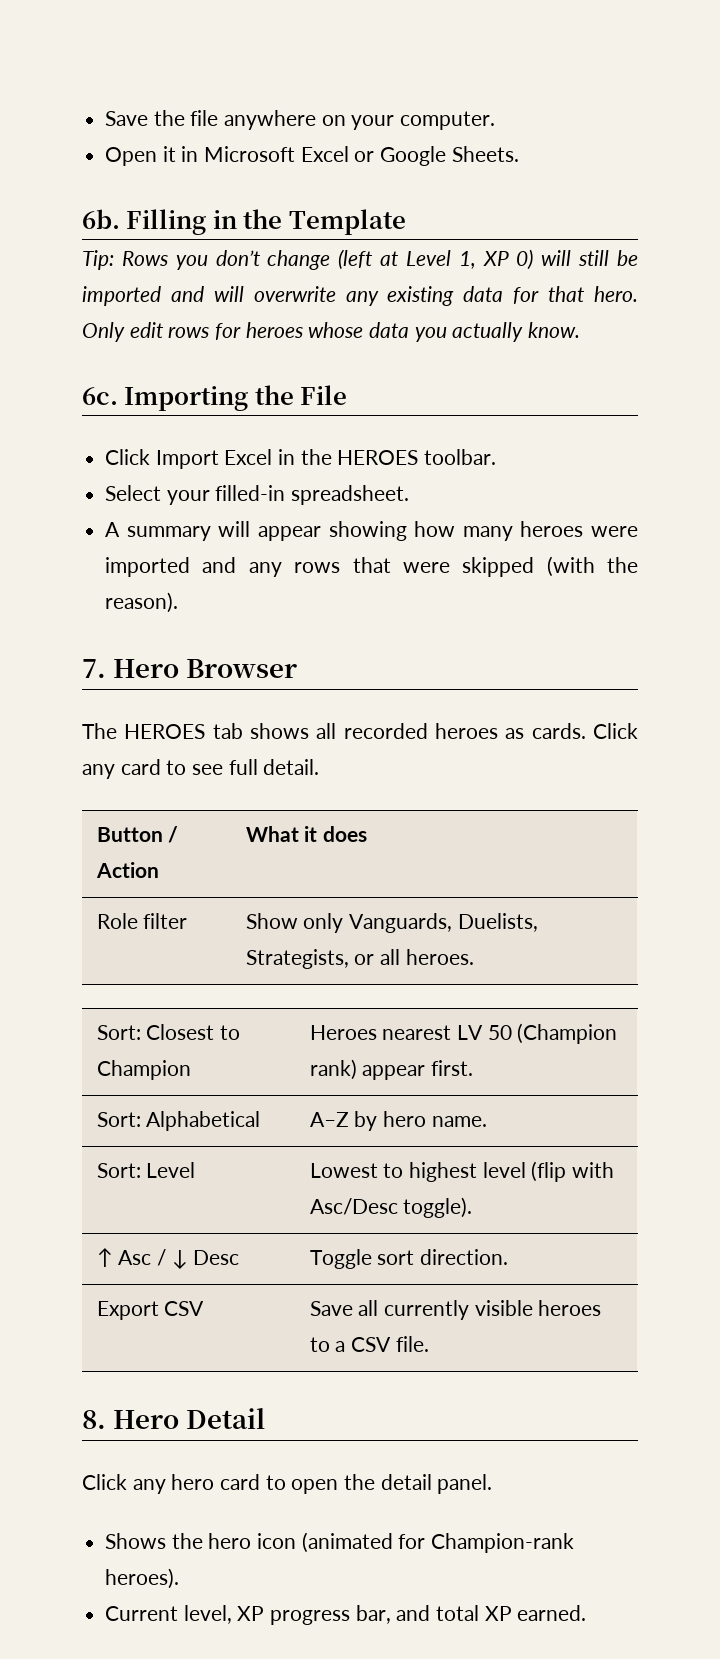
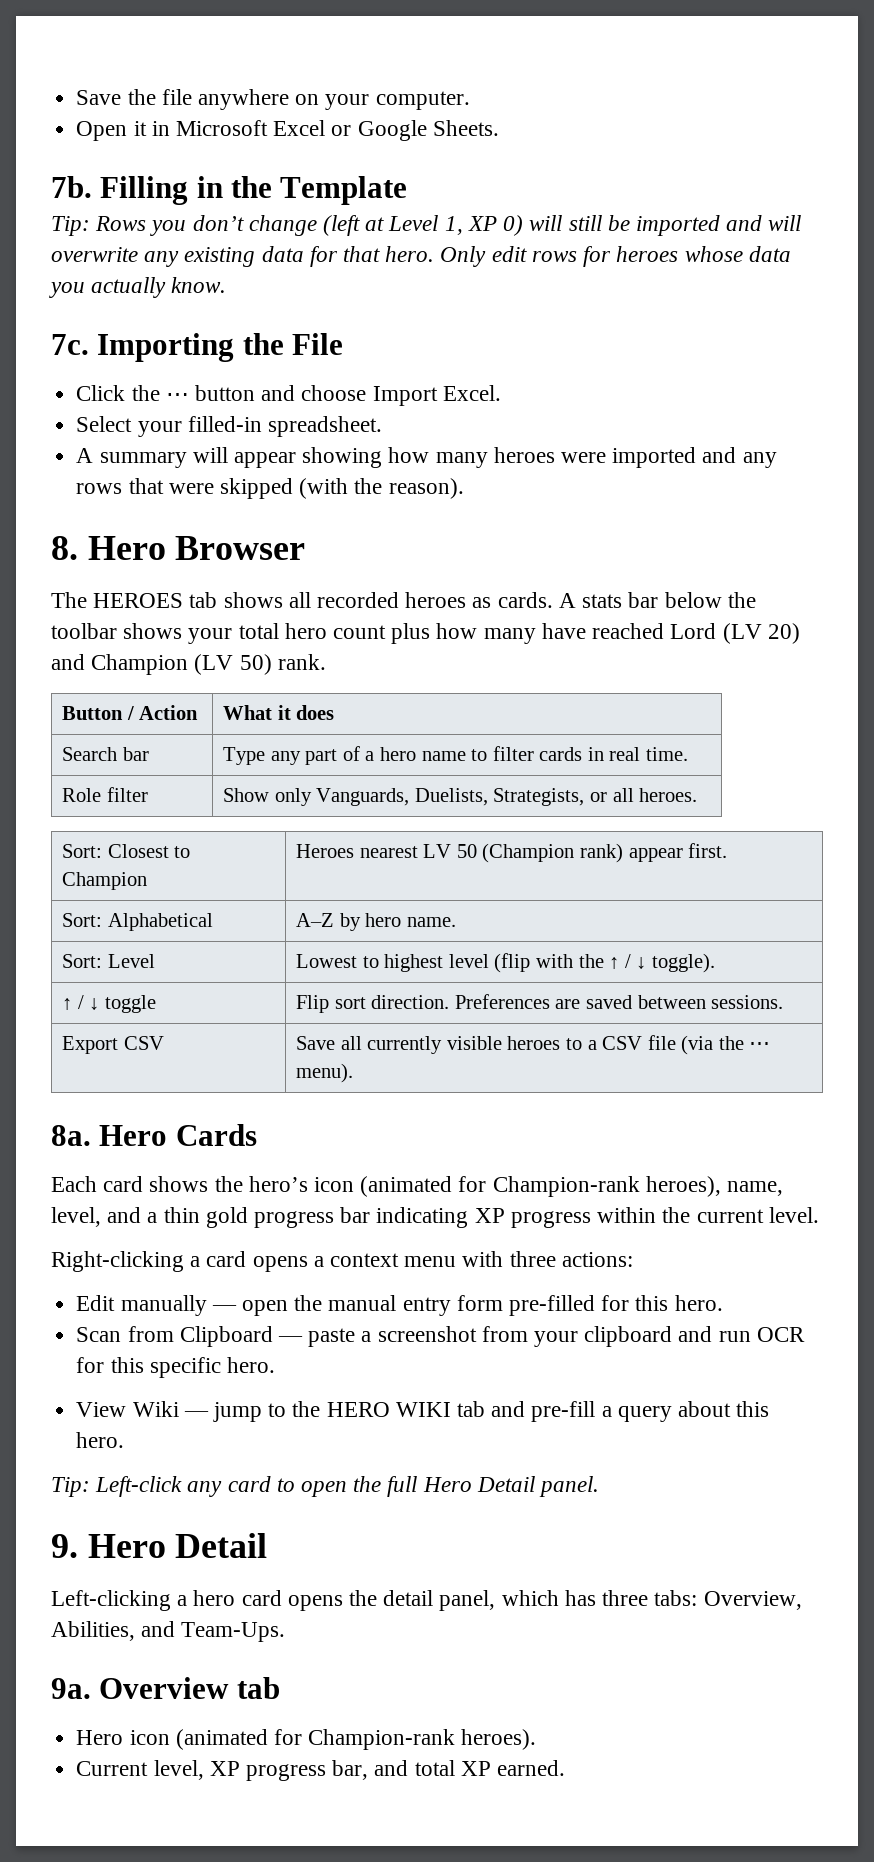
[82,209,120,229] 6b. -> [51,176,92,198] 7b.
[82,387,118,405] 6c. -> [51,334,89,355] 7c.
[155,449,497,469] Import Excel in the HEROES toolbar. -> [131,385,501,406] the ⋯ button and choose Import Excel.
[82,659,106,678] 7. -> [51,536,78,560] 8.
[593,723,638,739] [82,759,320,779] Click any card to see full detail. -> [558,592,756,608] [51,623,800,644] [51,654,326,675] A stats bar below the toolbar shows your total hero count plus how many have reached Lord (LV 20) and Champion (LV 50) rank.
(368, 834) none -> [62,747,149,761] [223,746,688,765] // Search bar | Type any part of a hero name to filter cards in real time.
[309,1198,398,1215] Asc/Desc -> [578,954,647,969] the ↑ / ↓
[118,1249,240,1269] [309,1249,372,1269] Asc / ↓ Desc | Toggle -> [77,995,156,1013] [296,995,330,1013] / ↓ toggle | Flip
(509, 1257) none -> [454,994,784,1009] Preferences are saved between sessions.
[395,1336,429,1352] [82,1408,266,1429] [82,1474,493,1494] [105,1533,252,1549] file. // 8. Hero Detail // Click any hero card to open the detail panel. // Shows the hero -> [647,1035,771,1055] [296,1063,354,1083] [51,1124,257,1146] [51,1176,784,1197] [51,1207,819,1228] [51,1251,633,1272] [76,1295,723,1316] [76,1326,805,1347] [76,1357,275,1378] [76,1401,770,1422] [76,1432,125,1448] [51,1476,600,1497] [51,1533,268,1558] [51,1590,802,1611] [51,1621,286,1642] [51,1677,280,1699] [76,1730,124,1745] file (via the ⋯ menu). // 8a. Hero Cards // Each card shows the hero’s icon (animated for Champion-rank heroes), name, level, and a thin gold progress bar indicating XP progress within the current level. // Right-clicking a card opens a context menu with three actions: // Edit manually — open the manual entry form pre-filled for this hero. // Scan from Clipboard — paste a screenshot from your clipboard and run OCR for this specific hero. // View Wiki — jump to the HERO WIKI tab and pre-fill a query about this hero. // Tip: Left-click any card to open the full Hero Detail panel. // 9. Hero Detail // Left-clicking a hero card opens the detail panel, which has three tabs: Overview, Abilities, and Team-Ups. // 9a. Overview tab // Hero

